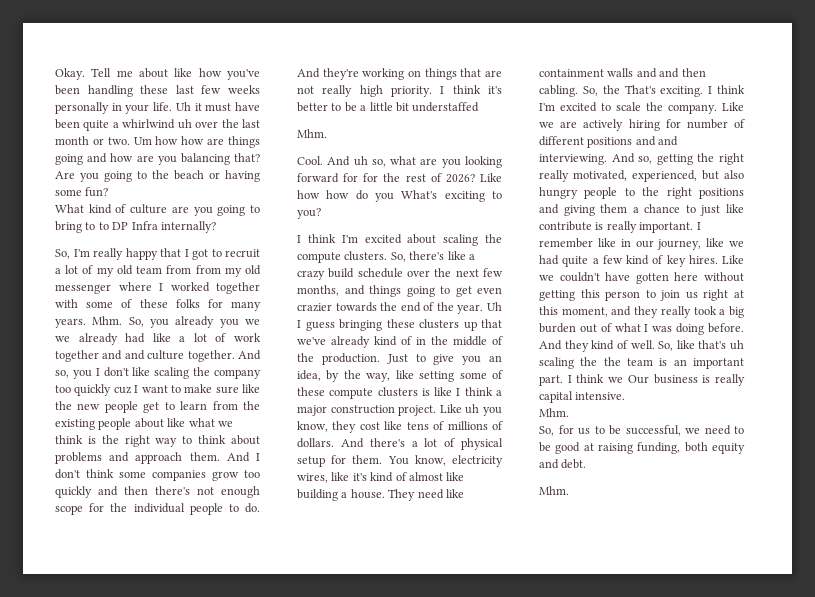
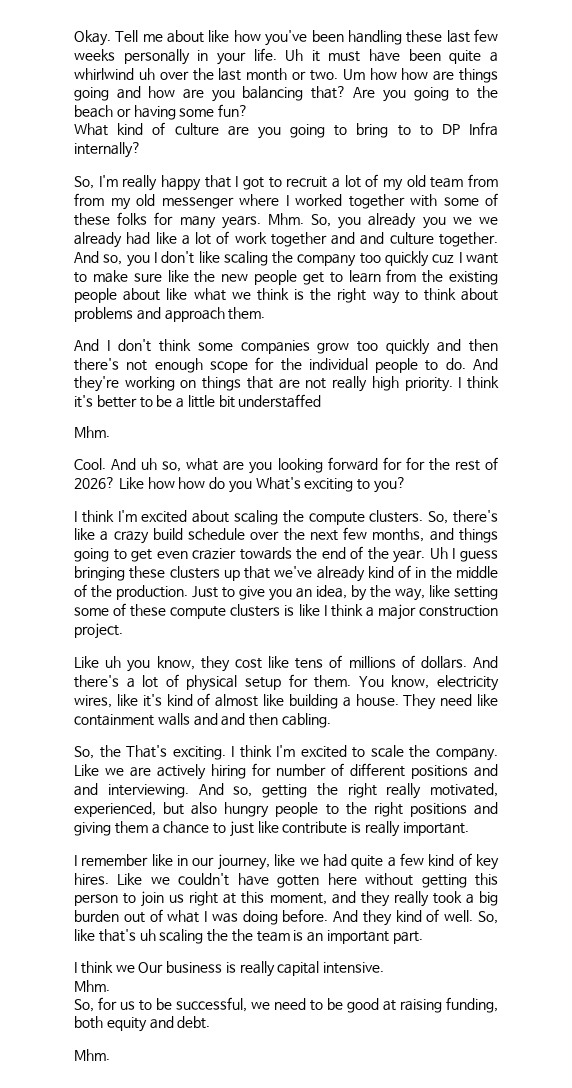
(220, 456) none -> (266, 313) //
(437, 410) none -> (123, 631) //
(578, 91) none -> (331, 720) //
(694, 227) none -> (469, 829) //
(563, 380) none -> (423, 937) //

